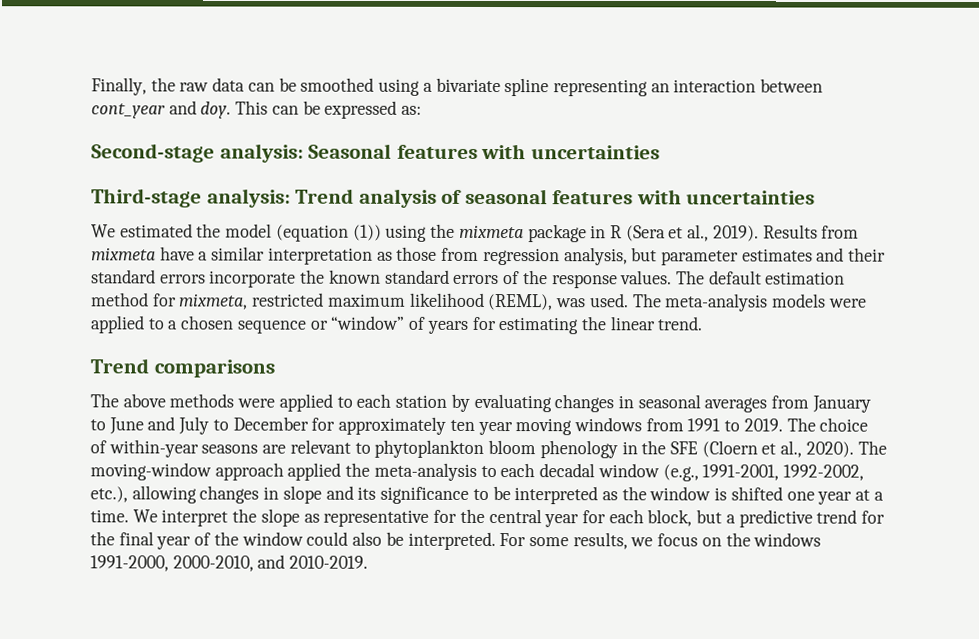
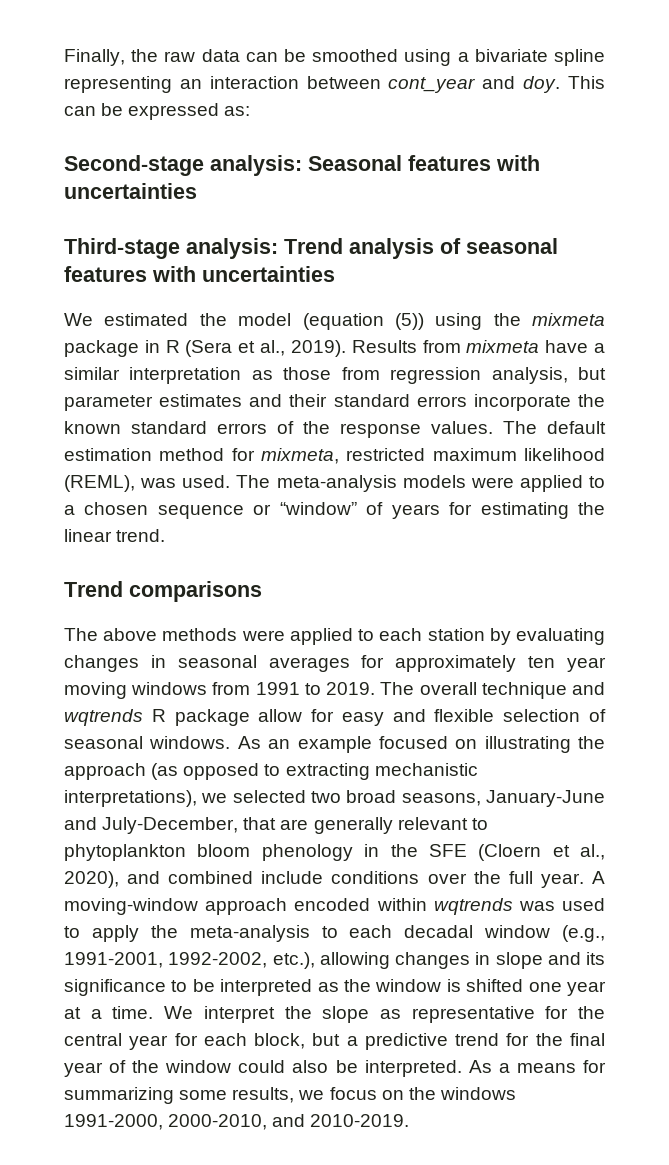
[352,224,382,241] (1)) -> [394,313,424,330] (5))
[771,395,871,413] [90,416,309,435] from January to June and July to December -> (350, 664) none
[819,417,869,432] [90,439,287,458] choice of within-year seasons are -> [419,682,605,699] [64,709,606,726] [64,736,605,753] [64,763,478,780] [64,790,605,807] [64,817,393,834] overall technique and wqtrends R package allow for easy and flexible selection of seasonal windows. As an example focused on illustrating the approach (as opposed to extracting mechanistic interpretations), we selected two broad seasons, January-June and July-December, that are generally
[805,440,887,458] [90,462,342,481] 2020). The moving-window approach applied -> [64,871,606,888] [64,898,606,915] [64,925,139,942] 2020), and combined include conditions over the full year. A moving-window approach encoded within wqtrends was used to apply
[499,533,527,547] For -> [468,1060,606,1073] [64,1087,174,1104] As a means for summarizing

